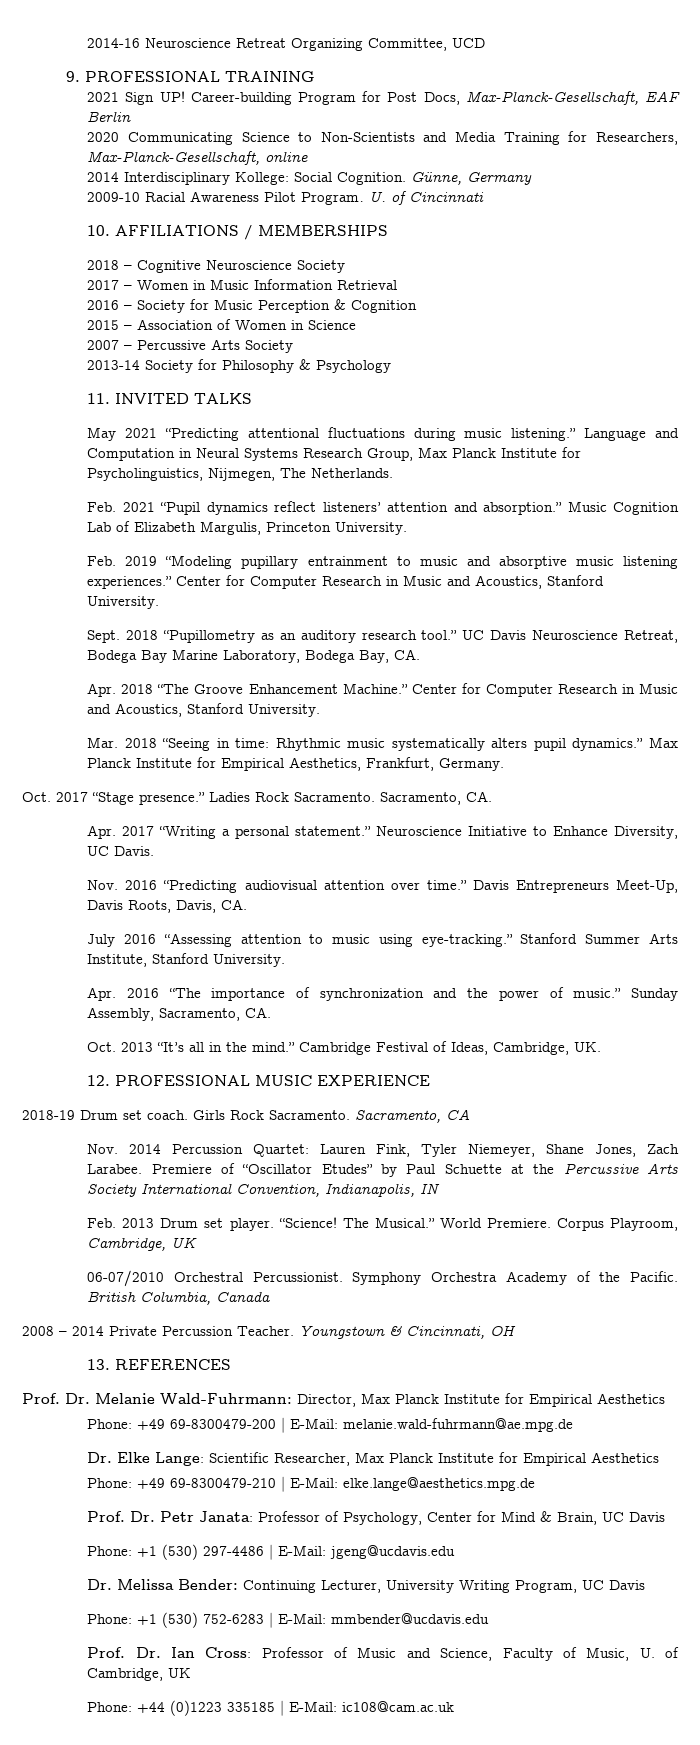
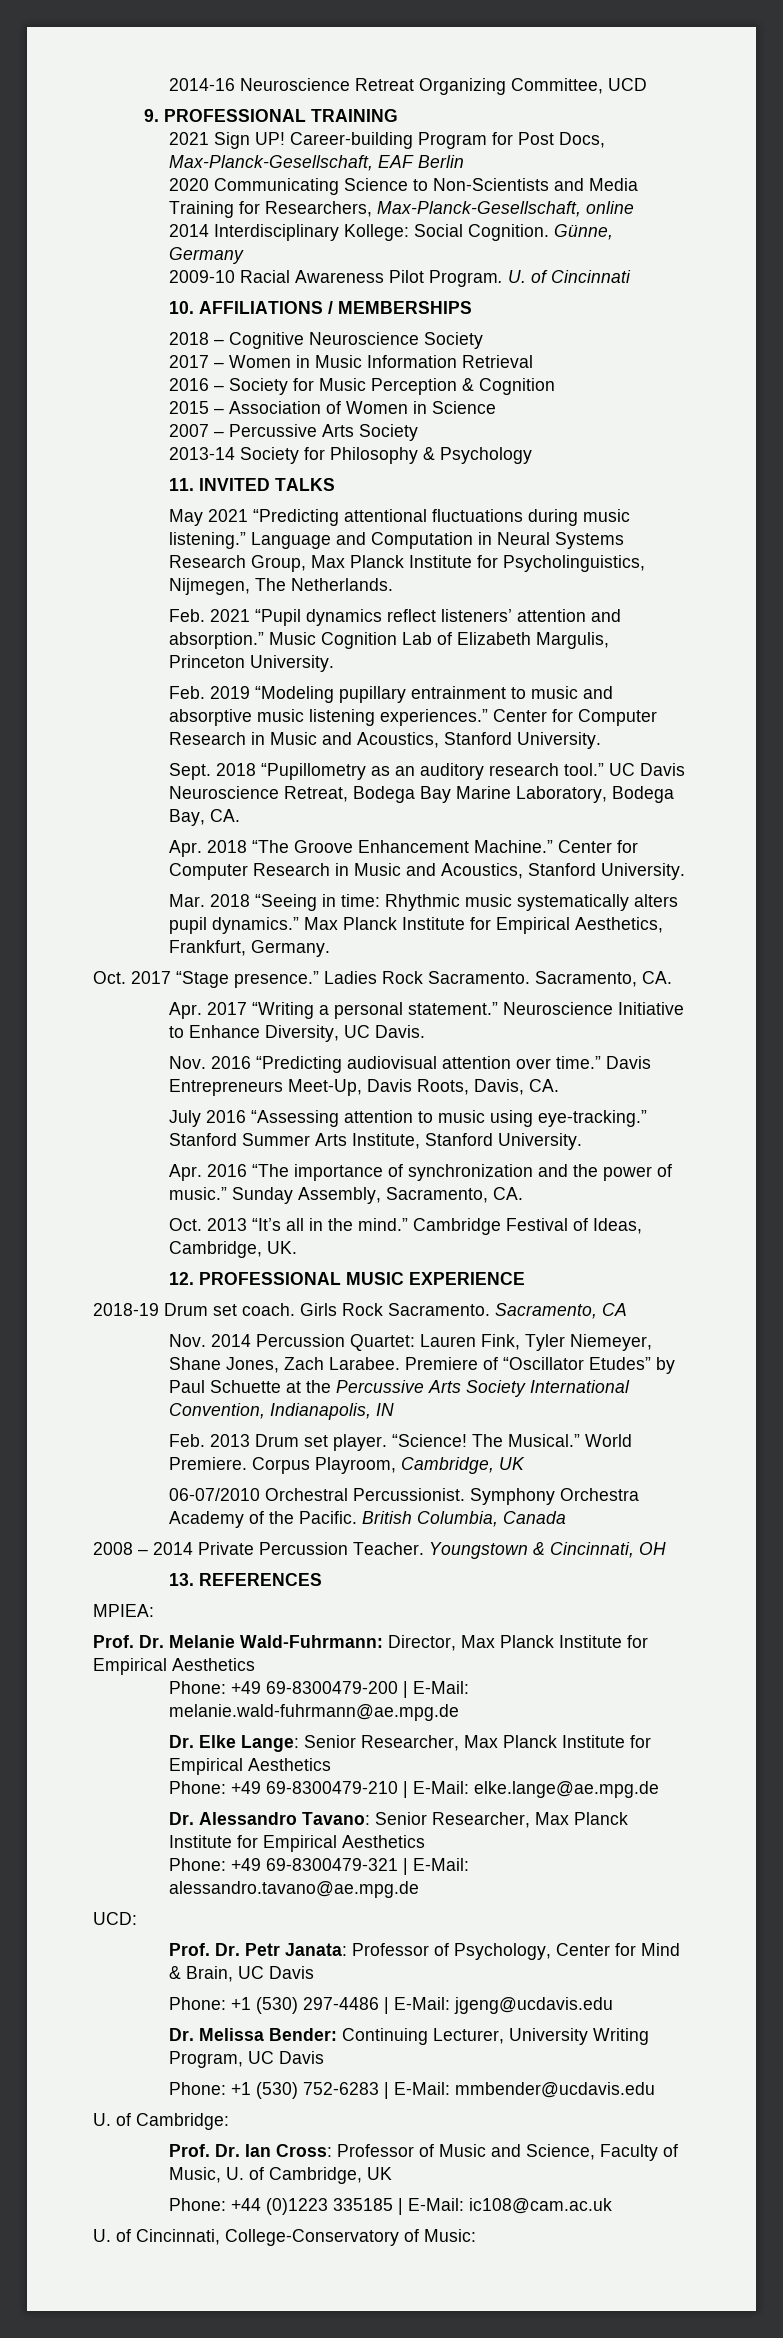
(232, 1364) none -> [93,1604,154,1617] // MPIEA:
[209,1452,270,1463] Scientific -> [304,1735,357,1748] Senior
[343,1477,536,1491] elke.lange@aesthetics.mpg.de -> [474,1781,660,1798] [169,1812,629,1828] [169,1835,426,1852] [169,1858,470,1875] [169,1881,420,1898] [93,1912,137,1925] elke.lange@ae.mpg.de // Dr. Alessandro Tavano: Senior Researcher, Max Planck Institute for Empirical Aesthetics // Phone: +49 69-8300479-321 | E-Mail: alessandro.tavano@ae.mpg.de // UCD:
(490, 1618) none -> [93,2113,229,2130] // U. of Cambridge:
(455, 1706) none -> [93,2229,476,2246] // U. of Cincinnati, College-Conservatory of Music:

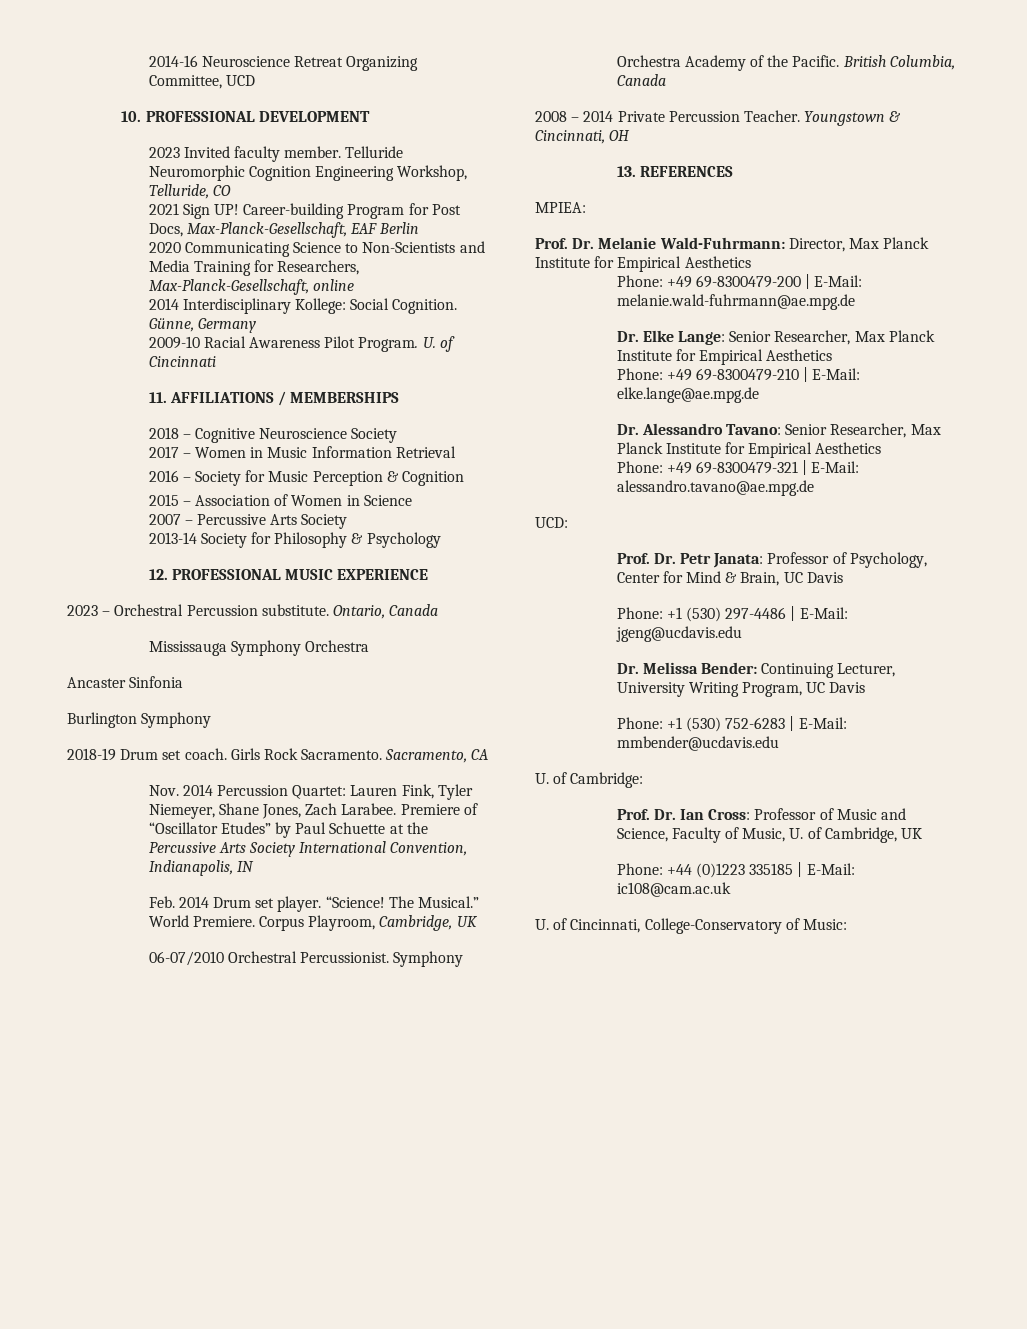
[143,109,398,122] 9. PROFESSIONAL TRAINING -> [121,111,370,122] [148,146,404,162] [148,165,468,181] [148,184,231,199] 10. PROFESSIONAL DEVELOPMENT // 2023 Invited faculty member. Telluride Neuromorphic Cognition Engineering Workshop, Telluride, CO
[169,301,195,314] 10. -> [148,392,167,403] 11.
[169,478,336,491] [169,509,631,526] [169,532,625,549] [169,555,646,572] [169,578,394,595] [169,609,622,626] [169,632,610,649] [169,655,335,672] [169,686,614,703] [169,709,658,726] [169,732,602,749] [169,763,686,780] [169,786,675,803] [169,809,241,826] [169,840,639,857] [169,863,686,880] [169,894,679,911] [169,917,664,934] [169,940,331,957] [93,971,672,988] [169,1002,685,1019] [169,1025,426,1042] [169,1056,652,1073] [169,1079,560,1096] [169,1110,648,1127] [169,1133,583,1150] [169,1164,673,1181] [169,1187,524,1204] [169,1218,643,1235] [169,1241,298,1258] [169,1272,526,1285] 11. INVITED TALKS // May 2021 “Predicting attentional fluctuations during music listening.” Language and Computation in Neural Systems Research Group, Max Planck Institute for Psycholinguistics, Nijmegen, The Netherlands. // Feb. 2021 “Pupil dynamics reflect listeners’ attention and absorption.” Music Cognition Lab of Elizabeth Margulis, Princeton University. // Feb. 2019 “Modeling pupillary entrainment to music and absorptive music listening experiences.” Center for Computer Research in Music and Acoustics, Stanford University. // Sept. 2018 “Pupillometry as an auditory research tool.” UC Davis Neuroscience Retreat, Bodega Bay Marine Laboratory, Bodega Bay, CA. // Apr. 2018 “The Groove Enhancement Machine.” Center for Computer Research in Music and Acoustics, Stanford University. // Mar. 2018 “Seeing in time: Rhythmic music systematically alters pupil dynamics.” Max Planck Institute for Empirical Aesthetics, Frankfurt, Germany. // Oct. 2017 “Stage presence.” Ladies Rock Sacramento. Sacramento, CA. // Apr. 2017 “Writing a personal statement.” Neuroscience Initiative to Enhance Diversity, UC Davis. // Nov. 2016 “Predicting audiovisual attention over time.” Davis Entrepreneurs Meet-Up, Davis Roots, Davis, CA. // July 2016 “Assessing attention to music using eye-tracking.” Stanford Summer Arts Institute, Stanford University. // Apr. 2016 “The importance of synchronization and the power of music.” Sunday Assembly, Sacramento, CA. // Oct. 2013 “It’s all in the mind.” Cambridge Festival of Ideas, Cambridge, UK. // 12. PROFESSIONAL MUSIC EXPERIENCE -> [148,569,429,580] [67,604,439,619] [148,640,369,656] [67,676,184,688] [67,712,212,728] 12. PROFESSIONAL MUSIC EXPERIENCE // 2023 – Orchestral Percussion substitute. Ontario, Canada // Mississauga Symphony Orchestra // Ancaster Sinfonia // Burlington Symphony
[210,1434,251,1447] 2013 -> [178,896,209,908] 2014

